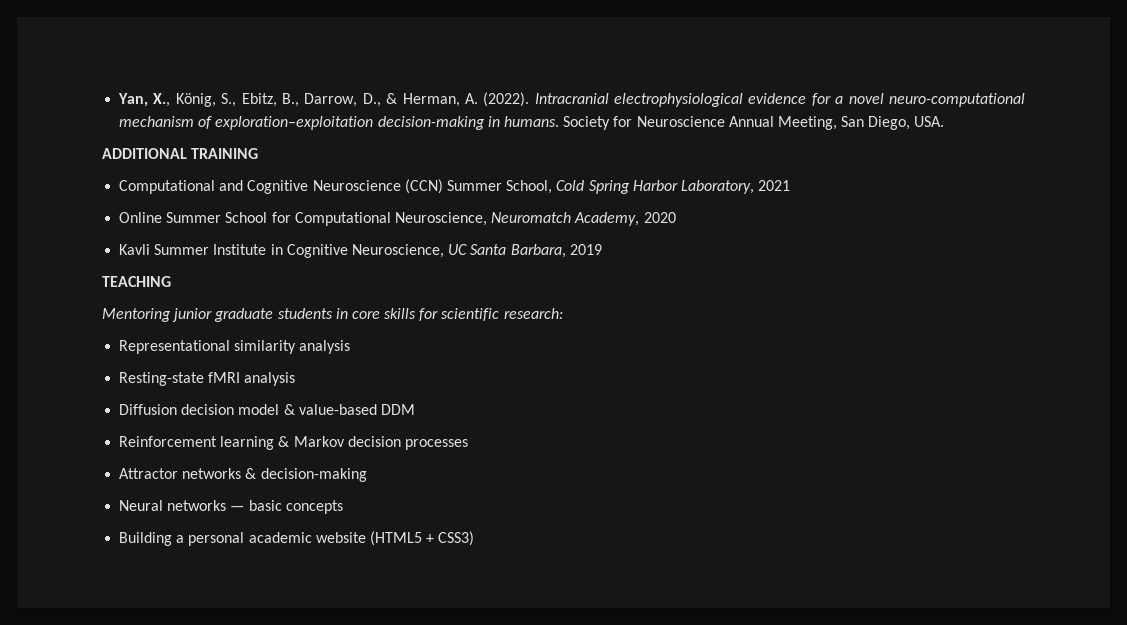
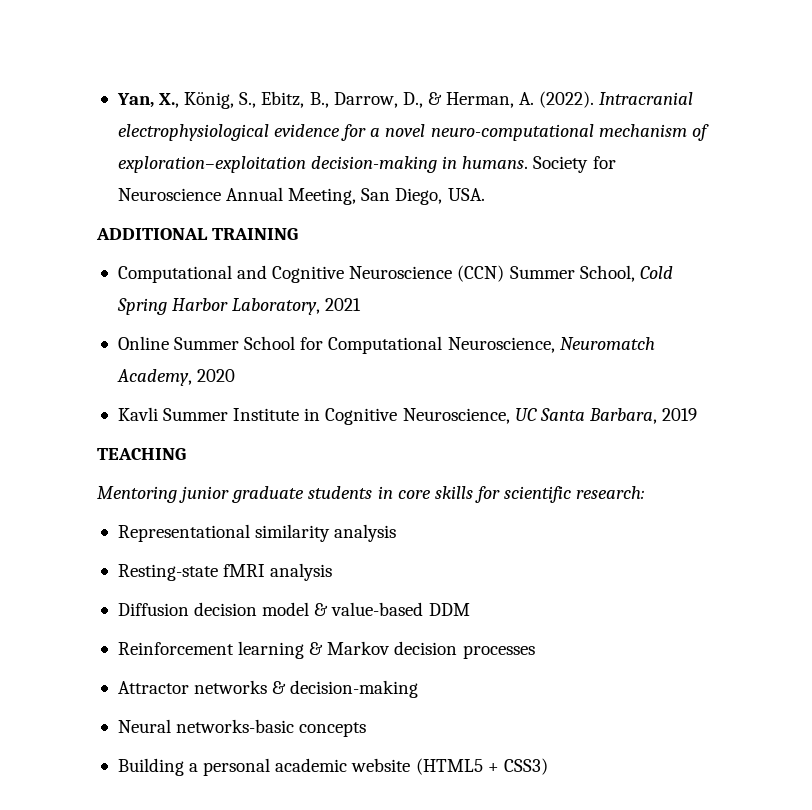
[167,500,282,511] networks — basic -> [176,719,295,733] networks-basic

